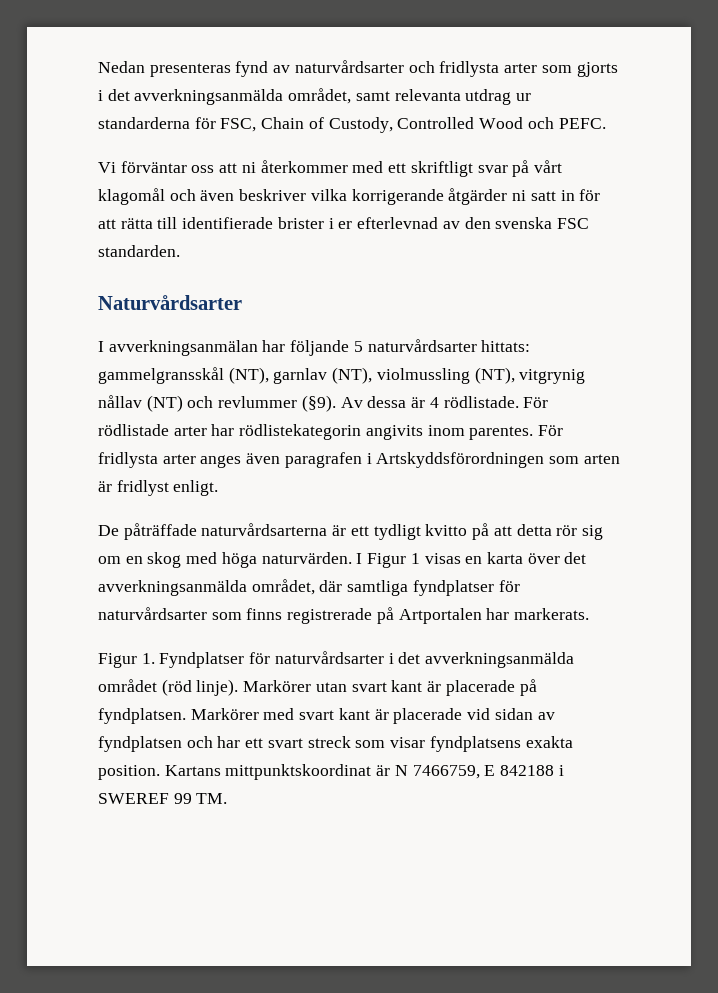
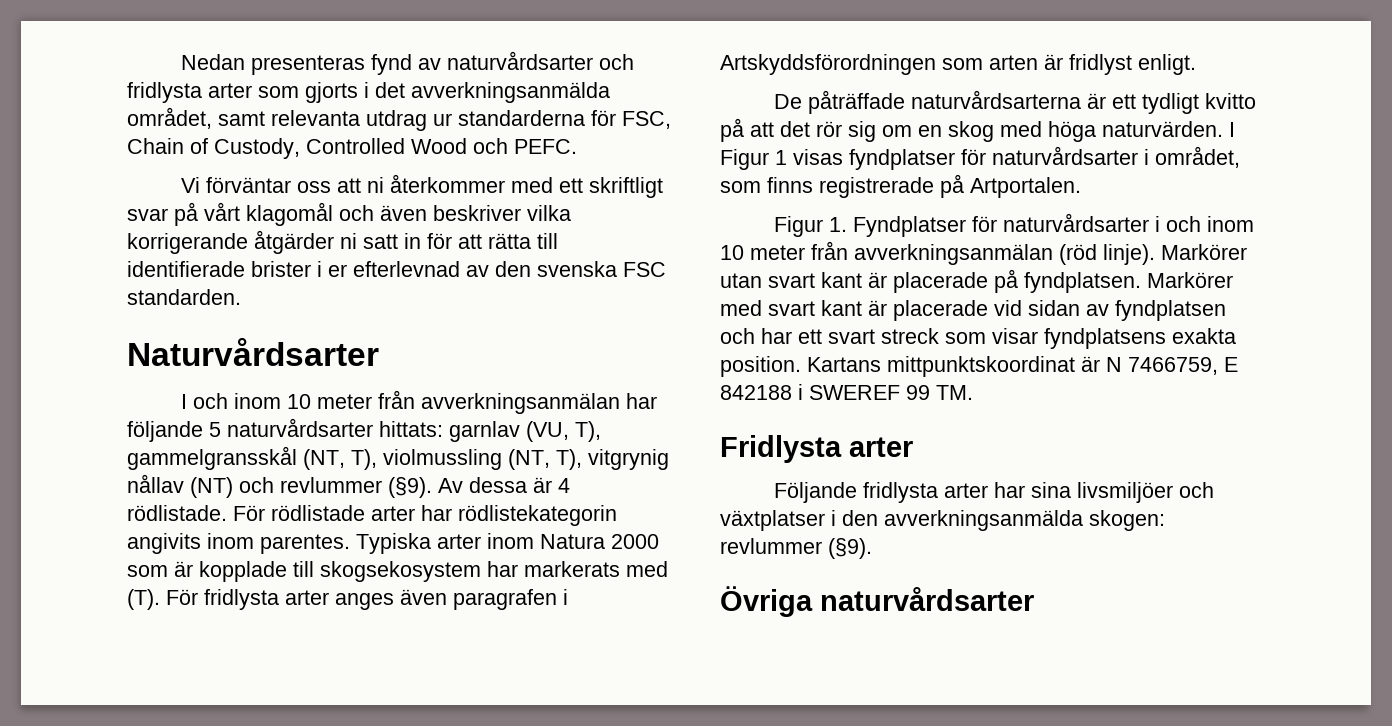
(104, 346) none -> [193,390,416,409] och inom 10 meter från
[98,367,515,384] gammelgransskål (NT), garnlav (NT), violmussling (NT), -> [449,421,601,442] [127,446,582,470] garnlav (VU, T), gammelgransskål (NT, T), violmussling (NT, T),
(534, 433) none -> [356,533,659,554] [127,561,668,582] [127,589,160,610] Typiska arter inom Natura 2000 som är kopplade till skogsekosystem har markerats med (T).
[516,524,552,536] detta -> [780,121,810,137] det
[465,552,587,564] [98,579,409,596] en karta över det avverkningsanmälda området, där samtliga -> (843, 157) none
(207, 613) none -> [1144,146,1240,168] i området,
[398,608,590,624] Artportalen har markerats. -> [970,177,1081,198] Artportalen.
[398,652,575,668] [98,679,157,692] det avverkningsanmälda området -> [1166,216,1255,232] [720,241,1053,265] och inom 10 meter från avverkningsanmälan
(228, 798) none -> [720,435,913,463] [774,482,1215,503] [720,510,1165,531] [720,538,872,559] [720,586,1034,617] // Fridlysta arter // Följande fridlysta arter har sina livsmiljöer och växtplatser i den avverkningsanmälda skogen: revlummer (§9). // Övriga naturvårdsarter

